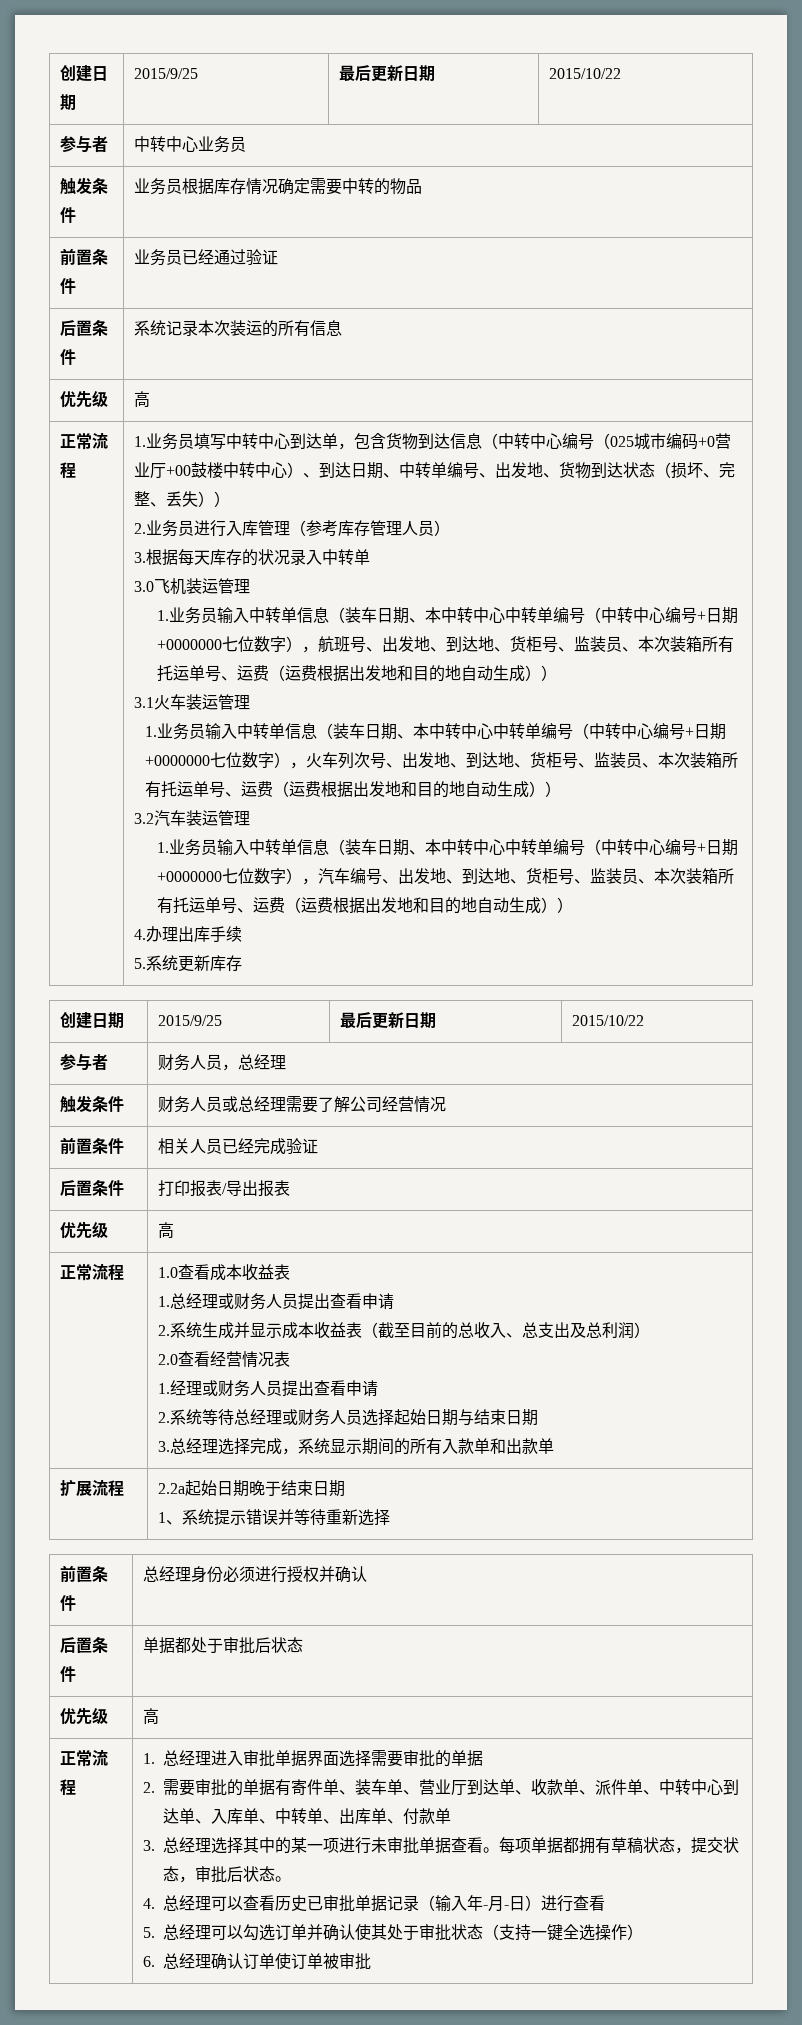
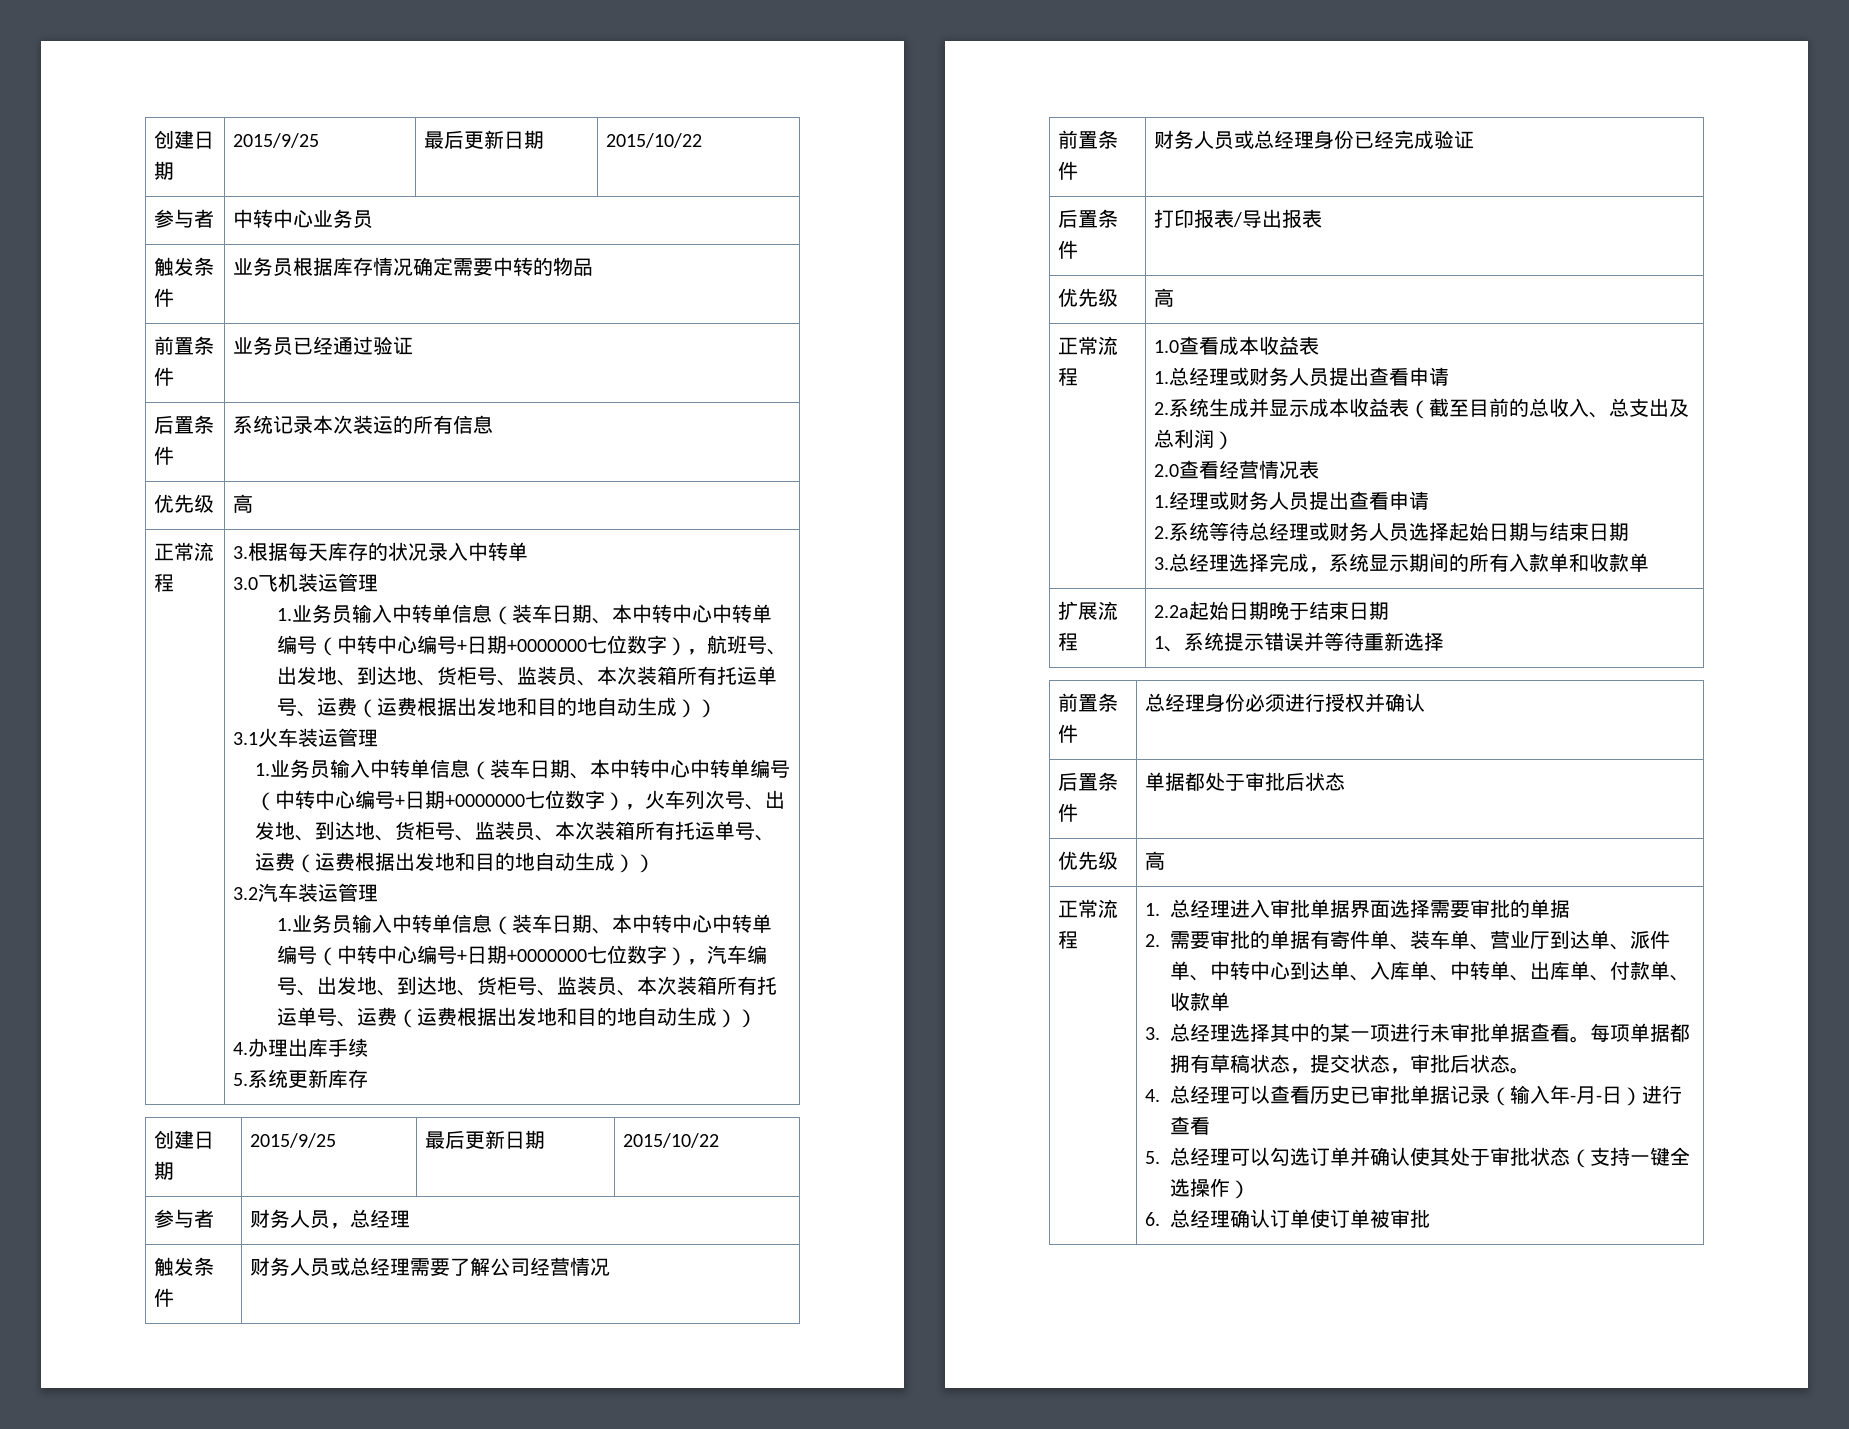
[134,433,732,450] [134,462,736,479] [134,491,231,507] [134,520,451,537] 1.业务员填写中转中心到达单，包含货物到达信息（中转中心编号（025城市编码+0营业厅+00鼓楼中转中心）、到达日期、中转单编号、出发地、货物到达状态（损坏、完整、丢失）） // 2.业务员进行入库管理（参考库存管理人员） // -> (175, 582) none
[158,1138,223,1154] 相关人员 -> [1154,130,1355,150] 财务人员或总经理身份
[506,1438,523,1454] 出 -> [1589,553,1610,572] 收
[531,1779,596,1796] 收款单、 -> (1631, 947) none
(452, 1816) none -> [1670,975,1691,981] [1170,992,1231,1011] 、收款单

